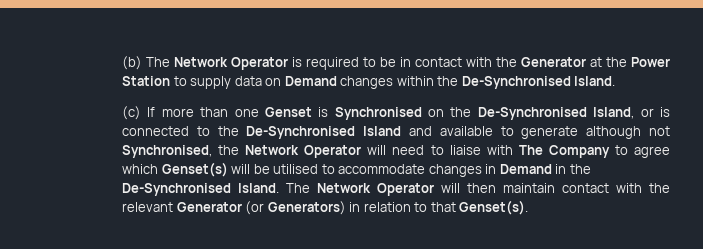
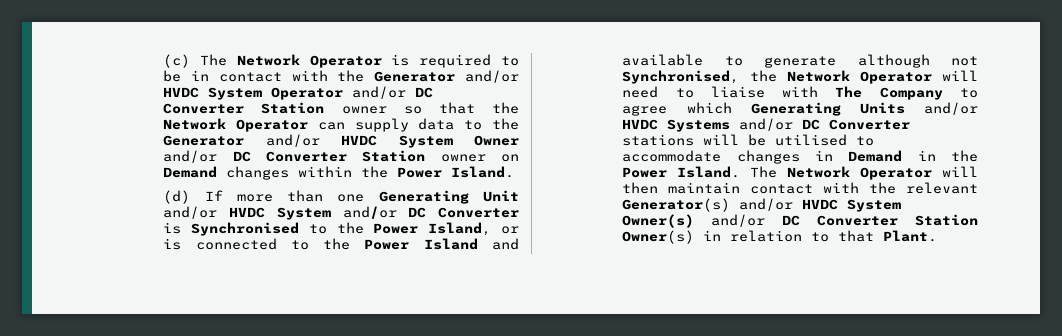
[122,56,143,70] (b) -> [163,54,191,68] (c)
[590,57,670,67] [122,76,262,89] at the Power Station to supply data -> [465,70,519,83] [163,86,434,100] [163,102,519,114] [163,118,519,132] [163,134,519,148] [163,150,486,163] and/or HVDC System Operator and/or DC Converter Station owner so that the Network Operator can supply data to the Generator and/or HVDC System Owner and/or DC Converter Station owner
[461,76,571,89] De-Synchronised -> [397,167,443,178] Power
[122,106,142,120] (c) -> [163,190,191,204] (d)
[264,107,587,120] Genset is Synchronised on the De-Synchronised -> [378,190,519,204] [163,206,519,220] [163,222,419,236] Generating Unit and/or HVDC System and/or DC Converter is Synchronised to the Power
[246,126,356,139] De-Synchronised -> [364,239,410,250] Power
[161,162,228,177] Genset(s) -> [750,102,978,116] [622,118,911,132] [622,134,695,146] Generating Units and/or HVDC Systems and/or DC Converter stations
[122,183,232,196] De-Synchronised -> [622,167,668,178] Power
[176,201,346,215] Generator (or Generators) -> [622,198,902,212] [622,214,978,228] [622,230,695,244] Generator(s) and/or HVDC System Owner(s) and/or DC Converter Station Owner(s)
[459,200,529,215] Genset(s). -> [883,230,938,242] Plant.

